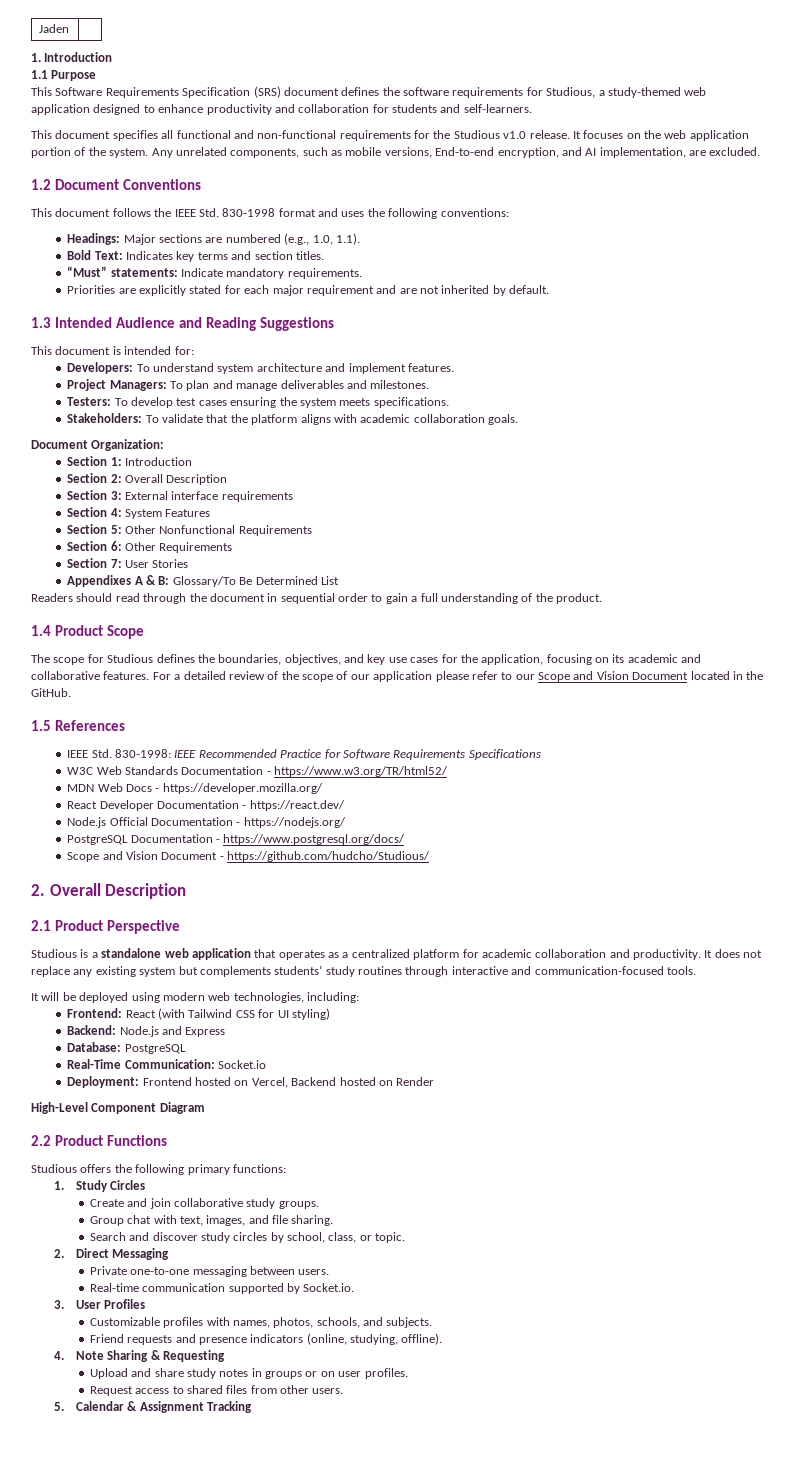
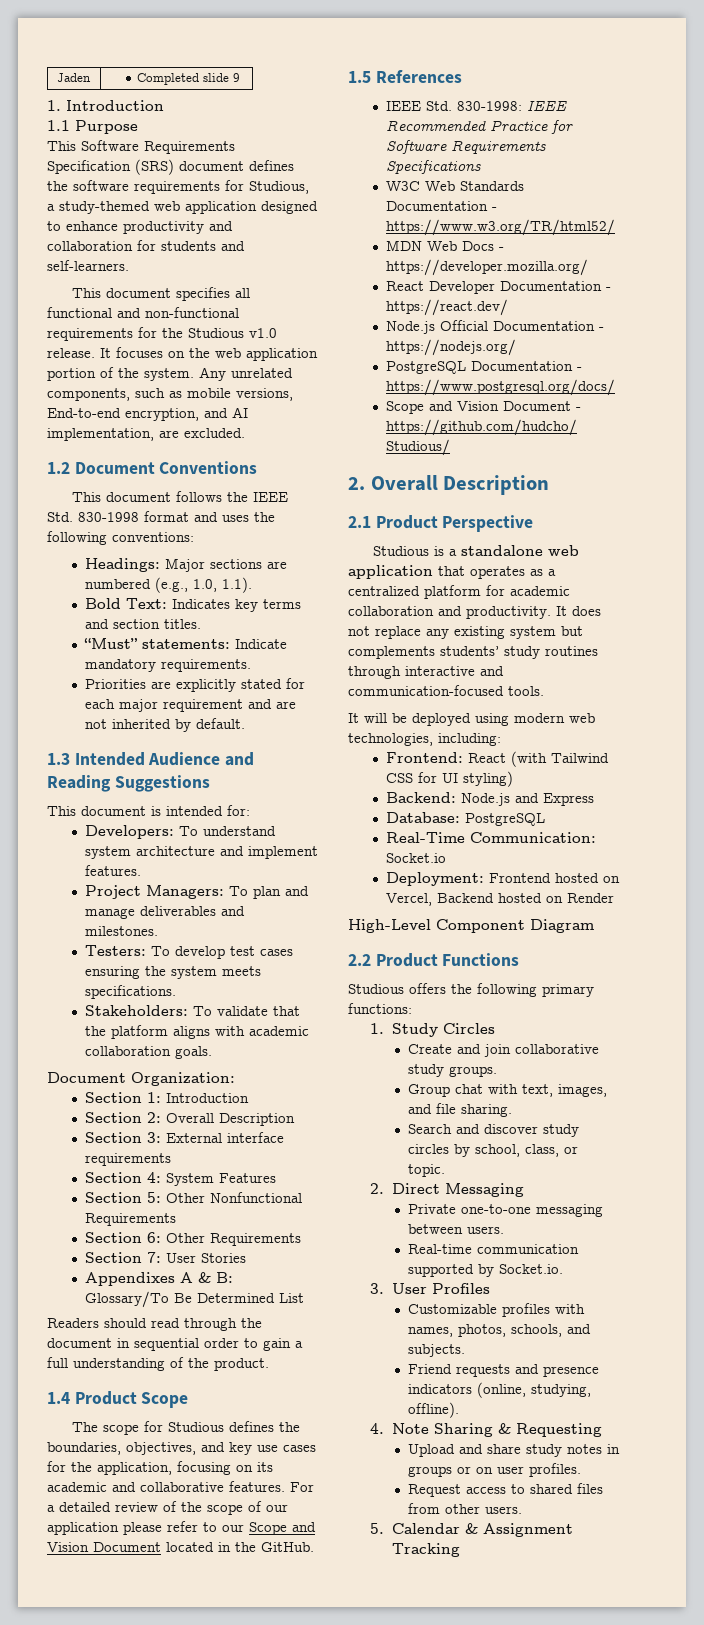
(70, 28) none -> [137,73,241,85] Completed slide 9

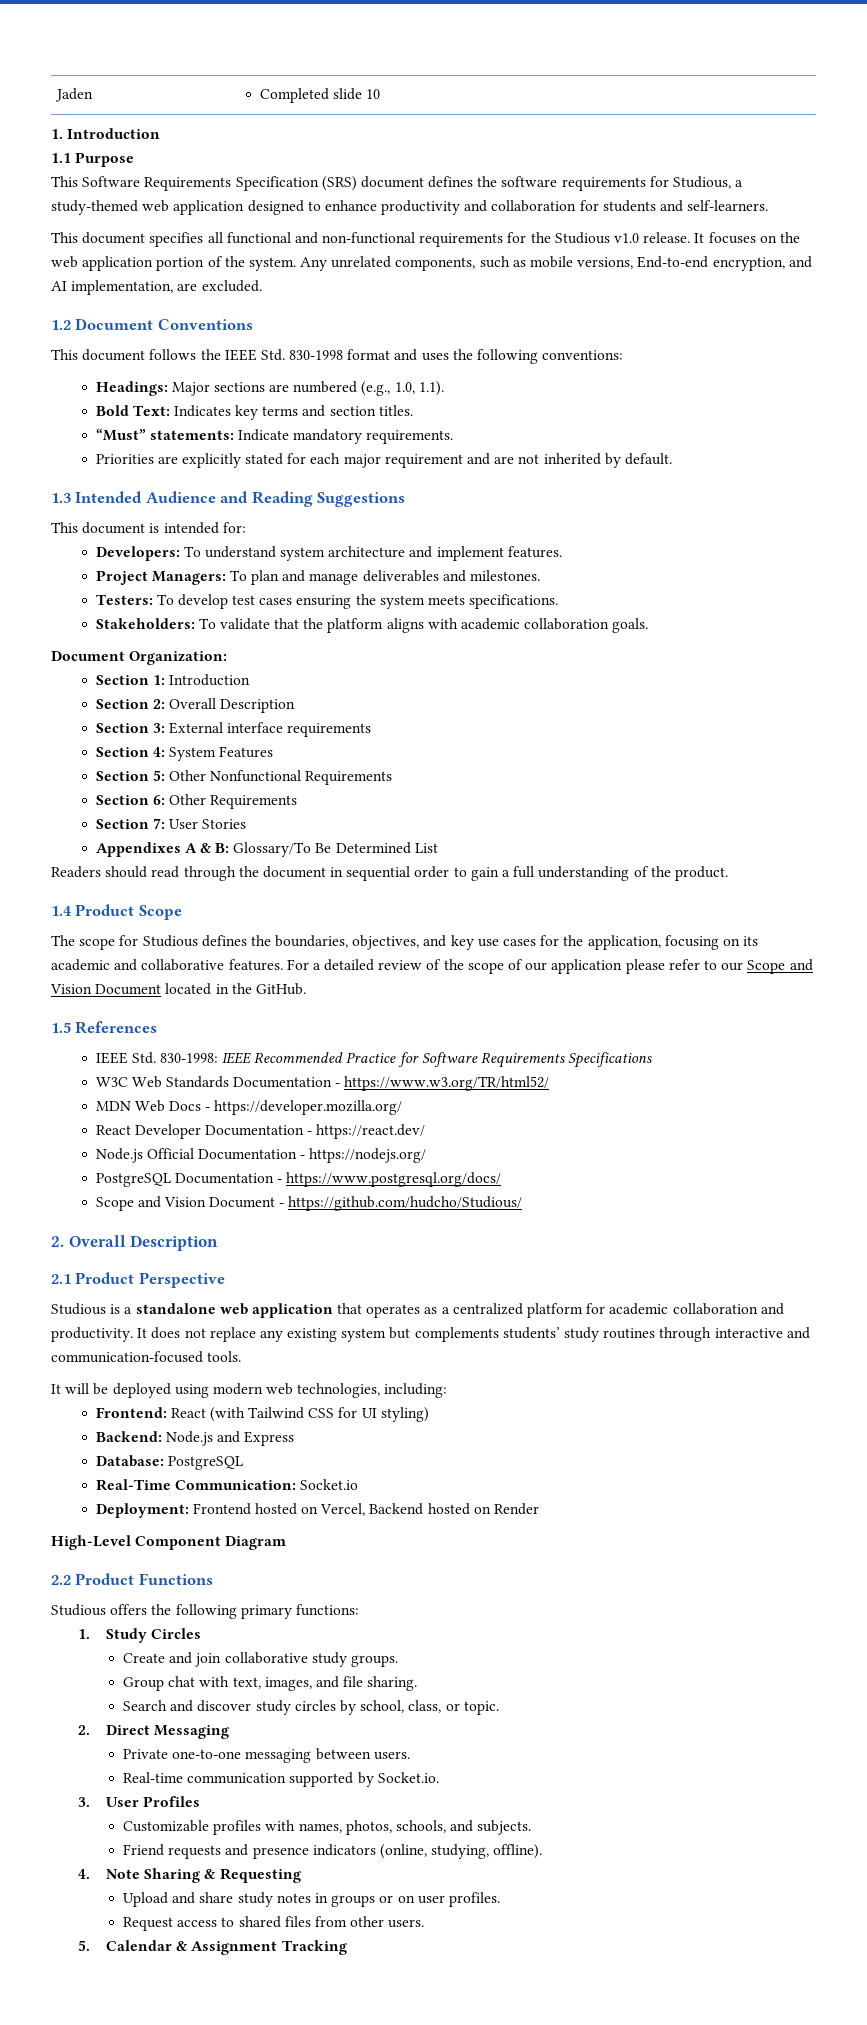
[233,73,241,82] 9 -> [366,89,381,99] 10

